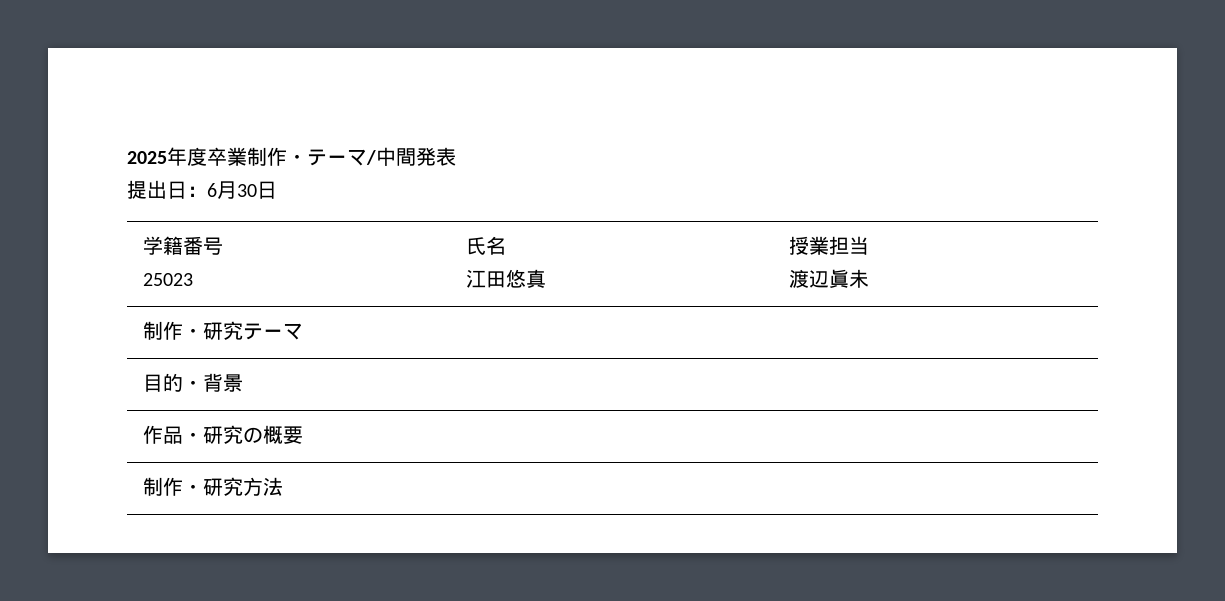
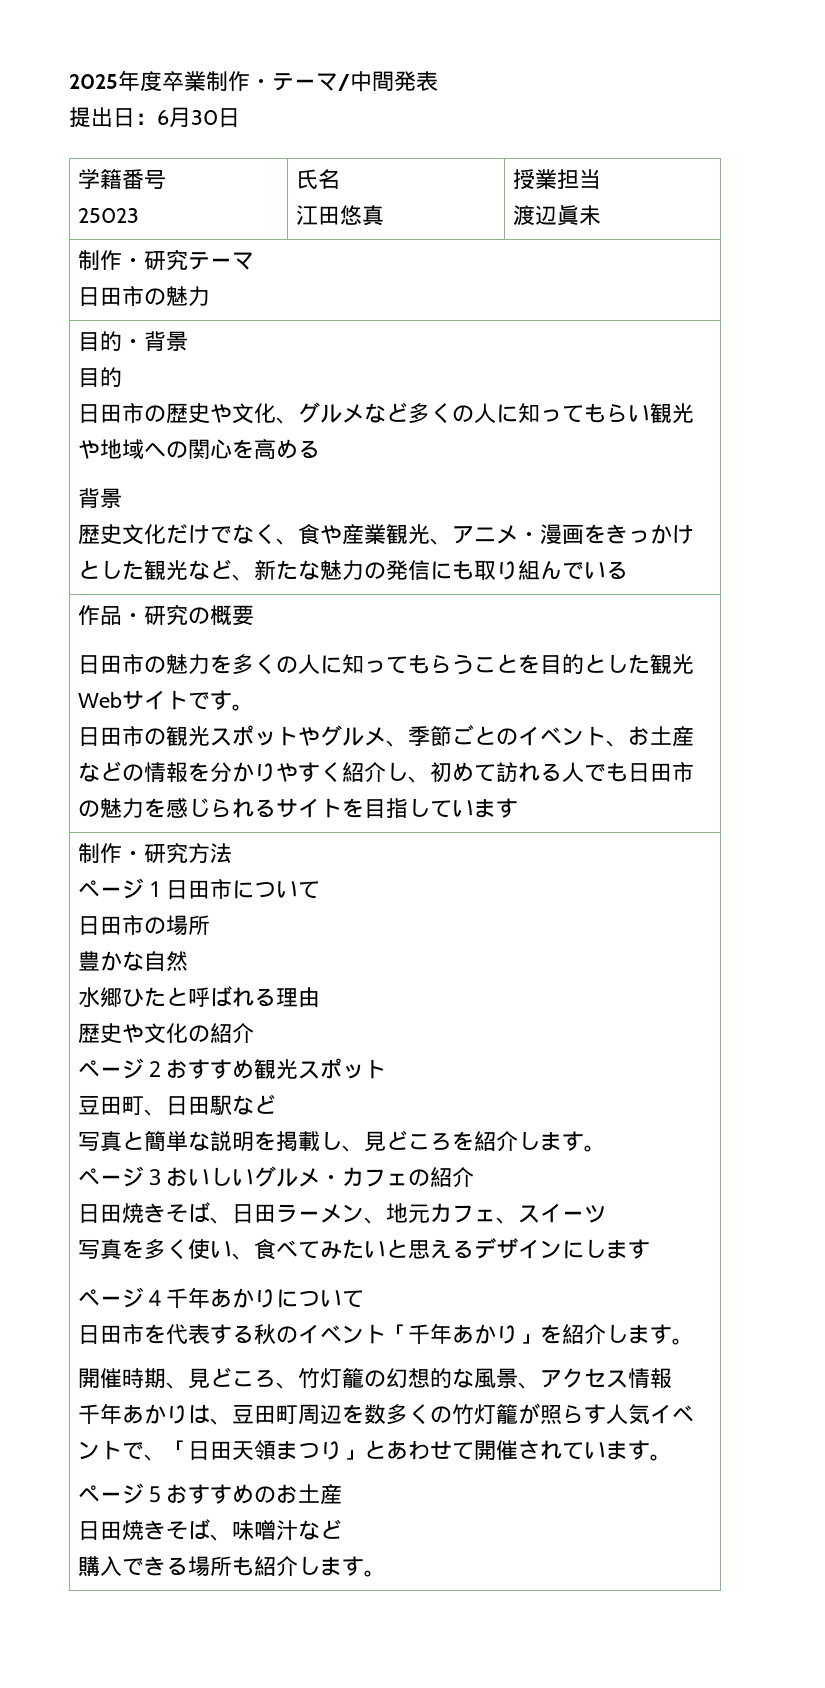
(303, 331) none -> [77,286,210,307] // 日田市の魅力
[142,425,303,444] [142,477,283,496] // 作品・研究の概要 // 制作・研究方法 -> [77,367,122,387] [77,402,694,424] [77,439,320,460] [77,488,122,508] [77,523,694,545] [77,559,628,581] [77,604,254,626] [77,654,694,675] [77,690,254,711] [77,725,694,747] [77,761,694,783] [77,798,518,819] [77,842,232,864] [77,878,320,899] [77,915,210,936] [77,951,188,971] [77,986,320,1008] [77,1023,254,1044] [77,1058,386,1079] [77,1094,276,1116] [77,1130,606,1152] [77,1166,474,1188] [77,1202,606,1224] [77,1238,650,1260] [77,1287,364,1309] [77,1323,694,1345] [77,1367,672,1389] [77,1403,694,1425] [77,1440,672,1461] [77,1483,342,1505] [77,1519,342,1541] [77,1556,386,1577] // 目的 // 日田市の歴史や文化、グルメなど多くの人に知ってもらい観光や地域への関心を高める // 背景 // 歴史文化だけでなく、食や産業観光、アニメ・漫画をきっかけとした観光など、新たな魅力の発信にも取り組んでいる // 作品・研究の概要 // 日田市の魅力を多くの人に知ってもらうことを目的とした観光Webサイトです。 // 日田市の観光スポットやグルメ、季節ごとのイベント、お土産などの情報を分かりやすく紹介し、初めて訪れる人でも日田市の魅力を感じられるサイトを目指しています // 制作・研究方法 // ページ１日田市について // 日田市の場所 // 豊かな自然 // 水郷ひたと呼ばれる理由 // 歴史や文化の紹介 // ページ２おすすめ観光スポット // 豆田町、日田駅など // 写真と簡単な説明を掲載し、見どころを紹介します。 // ページ３おいしいグルメ・カフェの紹介 // 日田焼きそば、日田ラーメン、地元カフェ、スイーツ // 写真を多く使い、食べてみたいと思えるデザインにします // ページ４千年あかりについて // 日田市を代表する秋のイベント「千年あかり」を紹介します。 // 開催時期、見どころ、竹灯籠の幻想的な風景、アクセス情報 // 千年あかりは、豆田町周辺を数多くの竹灯籠が照らす人気イベントで、「日田天領まつり」とあわせて開催されています。 // ページ５おすすめのお土産 // 日田焼きそば、味噌汁など // 購入できる場所も紹介します。

